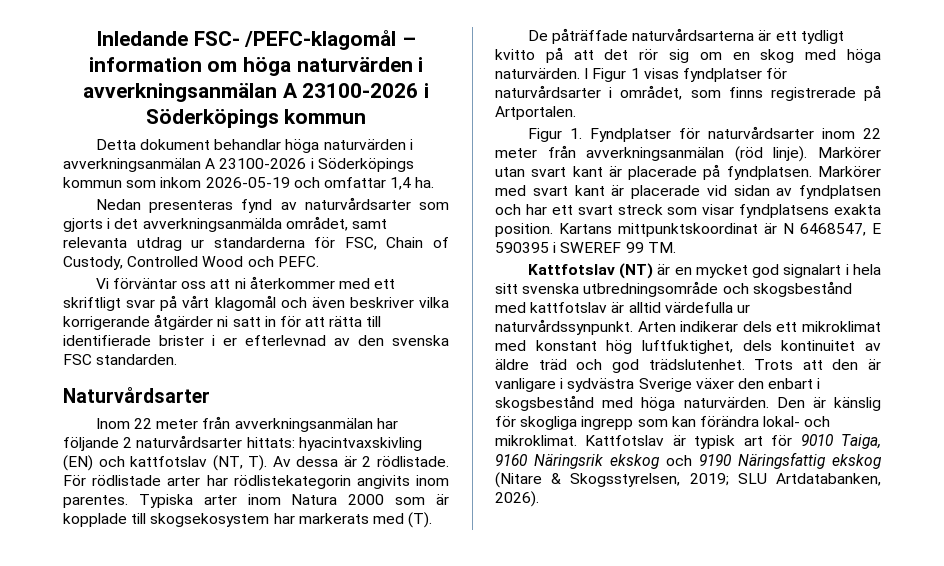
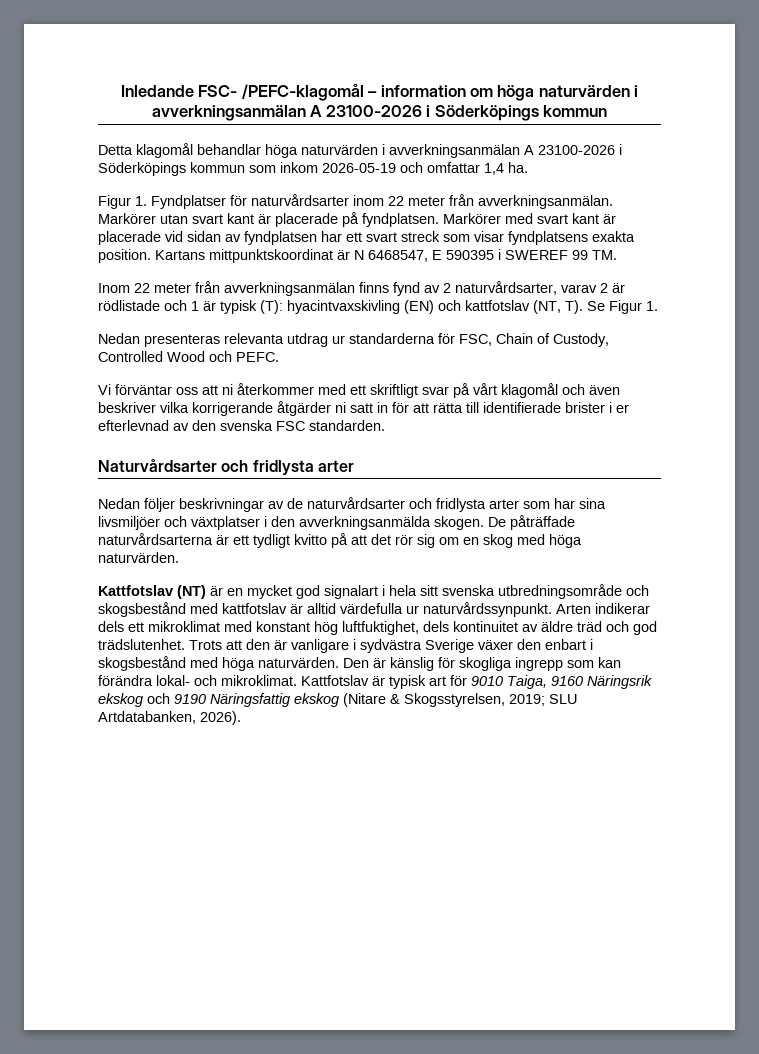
[139,139,210,150] dokument -> [136,143,193,158] klagomål
[95,197,449,213] [63,216,387,232] Nedan presenteras fynd av naturvårdsarter som gjorts i det avverkningsanmälda området, samt -> [98,194,613,209] [98,212,616,227] [98,231,635,245] [98,249,617,263] [98,281,625,296] [98,300,658,314] [98,333,220,347] Figur 1. Fyndplatser för naturvårdsarter inom 22 meter från avverkningsanmälan. Markörer utan svart kant är placerade på fyndplatsen. Markörer med svart kant är placerade vid sidan av fyndplatsen har ett svart streck som visar fyndplatsens exakta position. Kartans mittpunktskoordinat är N 6468547, E 590395 i SWEREF 99 TM. // Inom 22 meter från avverkningsanmälan finns fynd av 2 naturvårdsarter, varav 2 är rödlistade och 1 är typisk (T): hyacintvaxskivling (EN) och kattfotslav (NT, T). Se Figur 1. // Nedan presenteras
[95,416,398,432] [63,435,422,451] [63,455,449,471] [63,475,449,489] [63,494,449,508] [63,512,433,528] // Inom 22 meter från avverkningsanmälan har följande 2 naturvårdsarter hittats: hyacintvaxskivling (EN) och kattfotslav (NT, T). Av dessa är 2 rödlistade. För rödlistade arter har rödlistekategorin angivits inom parentes. Typiska arter inom Natura 2000 som är kopplade till skogsekosystem har markerats med (T). // -> [221,460,354,475] [98,497,606,512] [98,516,484,530] och fridlysta arter // Nedan följer beskrivningar av de naturvårdsarter och fridlysta arter som har sina livsmiljöer och växtplatser i den avverkningsanmälda skogen.
[584,68,788,82] [495,85,881,101] [495,106,576,120] [527,126,881,142] [495,145,881,162] [495,164,881,180] [495,185,881,199] [495,204,881,218] [495,223,881,237] [495,242,676,253] I Figur 1 visas fyndplatser för naturvårdsarter i området, som finns registrerade på Artportalen. // Figur 1. Fyndplatser för naturvårdsarter inom 22 meter från avverkningsanmälan (röd linje). Markörer utan svart kant är placerade på fyndplatsen. Markörer med svart kant är placerade vid sidan av fyndplatsen och har ett svart streck som visar fyndplatsens exakta position. Kartans mittpunktskoordinat är N 6468547, E 590395 i SWEREF 99 TM. -> (179, 557) none

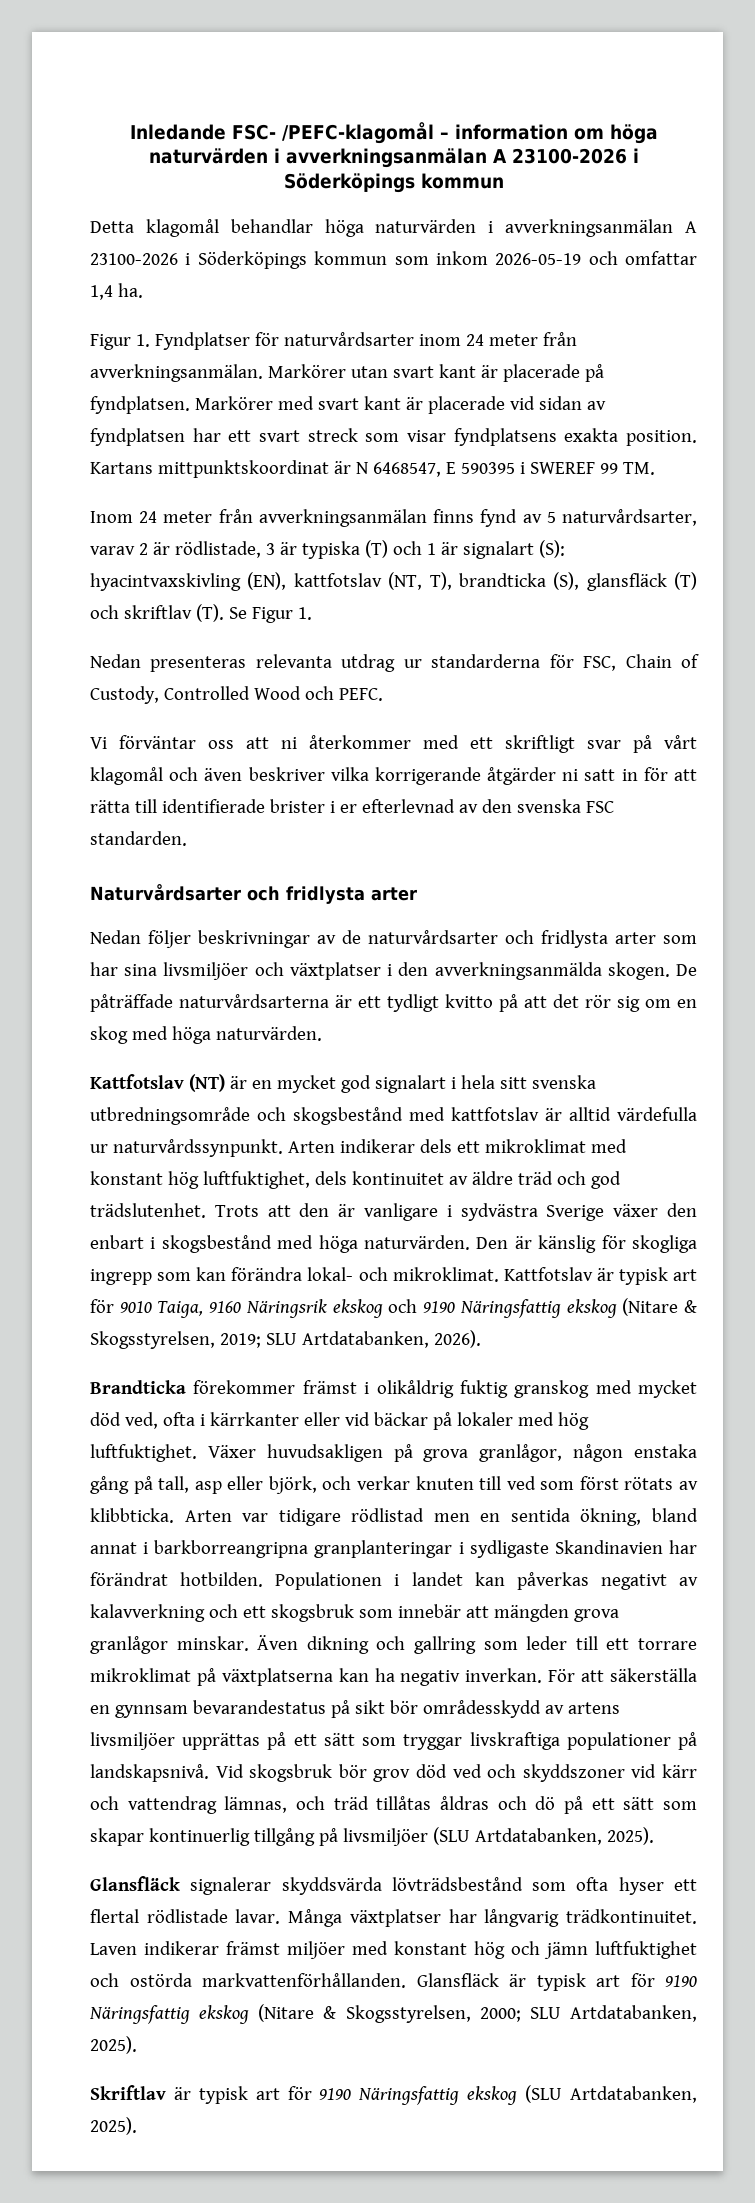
[388,196,404,206] 22 -> [465,334,484,346] 24
[134,283,150,293] 22 -> [139,511,158,523] 24
[443,283,451,293] 2 -> [546,512,556,523] 5
[98,300,583,314] rödlistade och 1 är typisk (T): hyacintvaxskivling (EN) och kattfotslav (NT, T). -> [174,540,565,559] [90,572,697,591] [90,604,224,622] rödlistade, 3 är typiska (T) och 1 är signalart (S): hyacintvaxskivling (EN), kattfotslav (NT, T), brandticka (S), glansfläck (T) och skriftlav (T).
(241, 718) none -> [90,1380,697,1398] [90,1412,589,1430] [90,1444,697,1462] [90,1476,698,1494] [90,1508,698,1526] [90,1540,697,1558] [90,1572,698,1590] [90,1604,619,1622] [90,1635,698,1654] [90,1668,697,1686] [90,1700,620,1718] [90,1732,697,1750] [90,1764,698,1782] [90,1796,697,1814] [90,1827,654,1846] [90,1876,697,1895] [90,1909,697,1927] [90,1941,697,1959] [90,1973,697,1991] [89,2004,697,2024] [90,2036,137,2054] [90,2085,697,2105] [90,2117,137,2135] // Brandticka förekommer främst i olikåldrig fuktig granskog med mycket död ved, ofta i kärrkanter eller vid bäckar på lokaler med hög luftfuktighet. Växer huvudsakligen på grova granlågor, någon enstaka gång på tall, asp eller björk, och verkar knuten till ved som först rötats av klibbticka. Arten var tidigare rödlistad men en sentida ökning, bland annat i barkborreangripna granplanteringar i sydligaste Skandinavien har förändrat hotbilden. Populationen i landet kan påverkas negativt av kalavverkning och ett skogsbruk som innebär att mängden grova granlågor minskar. Även dikning och gallring som leder till ett torrare mikroklimat på växtplatserna kan ha negativ inverkan. För att säkerställa en gynnsam bevarandestatus på sikt bör områdesskydd av artens livsmiljöer upprättas på ett sätt som tryggar livskraftiga populationer på landskapsnivå. Vid skogsbruk bör grov död ved och skyddszoner vid kärr och vattendrag lämnas, och träd tillåtas åldras och dö på ett sätt som skapar kontinuerlig tillgång på livsmiljöer (SLU Artdatabanken, 2025). // Glansfläck signalerar skyddsvärda lövträdsbestånd som ofta hyser ett flertal rödlistade lavar. Många växtplatser har långvarig trädkontinuitet. Laven indikerar främst miljöer med konstant hög och jämn luftfuktighet och ostörda markvattenförhållanden. Glansfläck är typisk art för 9190 Näringsfattig ekskog (Nitare & Skogsstyrelsen, 2000; SLU Artdatabanken, 2025). // Skriftlav är typisk art för 9190 Näringsfattig ekskog (SLU Artdatabanken, 2025).

